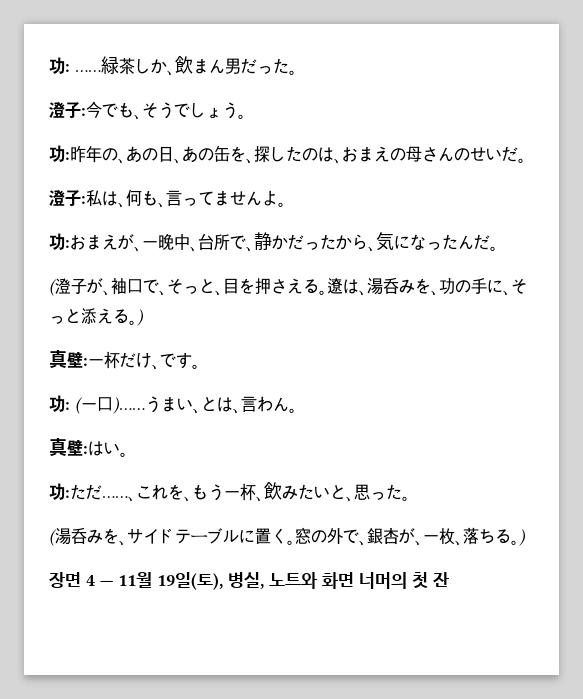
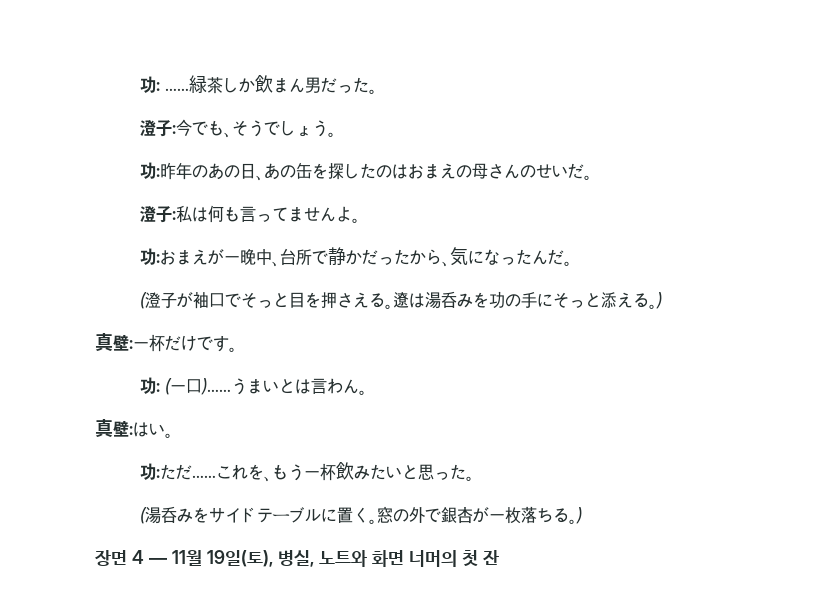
[167,70,175,76] 、 -> (256, 85) none
[118,158,126,164] 、 -> (209, 171) none
[246,158,254,164] 、 -> (329, 171) none
[334,158,342,164] 、 -> (409, 171) none
[118,189,166,208] 、何も、 -> [208,205,241,223] 何も
[134,246,142,252] 、 -> (225, 257) none
[246,246,254,252] 、 -> (329, 257) none
[103,278,223,296] 、袖口で、そっと、 -> [193,292,290,309] 袖口でそっと
[359,277,439,296] 、湯呑みを、 -> [425,291,490,309] 湯呑みを
[503,290,511,296] 、 -> (554, 300) none
[152,364,160,370] 、 -> (197, 343) none
[193,397,241,414] 、とは、 -> [279,379,312,394] とは
[128,496,136,502] 、 -> (217, 476) none
[256,496,264,502] 、 -> (337, 472) none
[346,496,354,502] 、 -> (419, 472) none
[119,540,127,546] 、 -> (210, 515) none
[359,528,463,546] 、銀杏が、一枚、 -> [441,507,522,524] 銀杏が一枚

